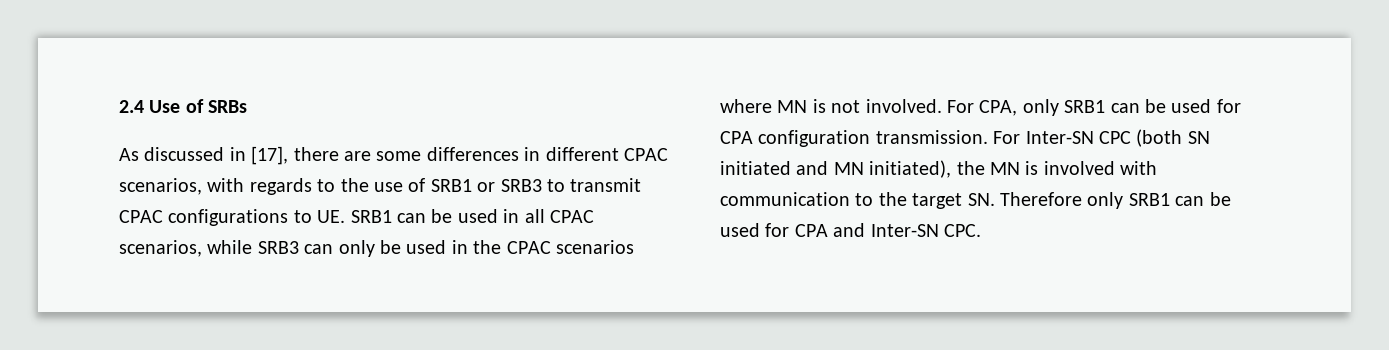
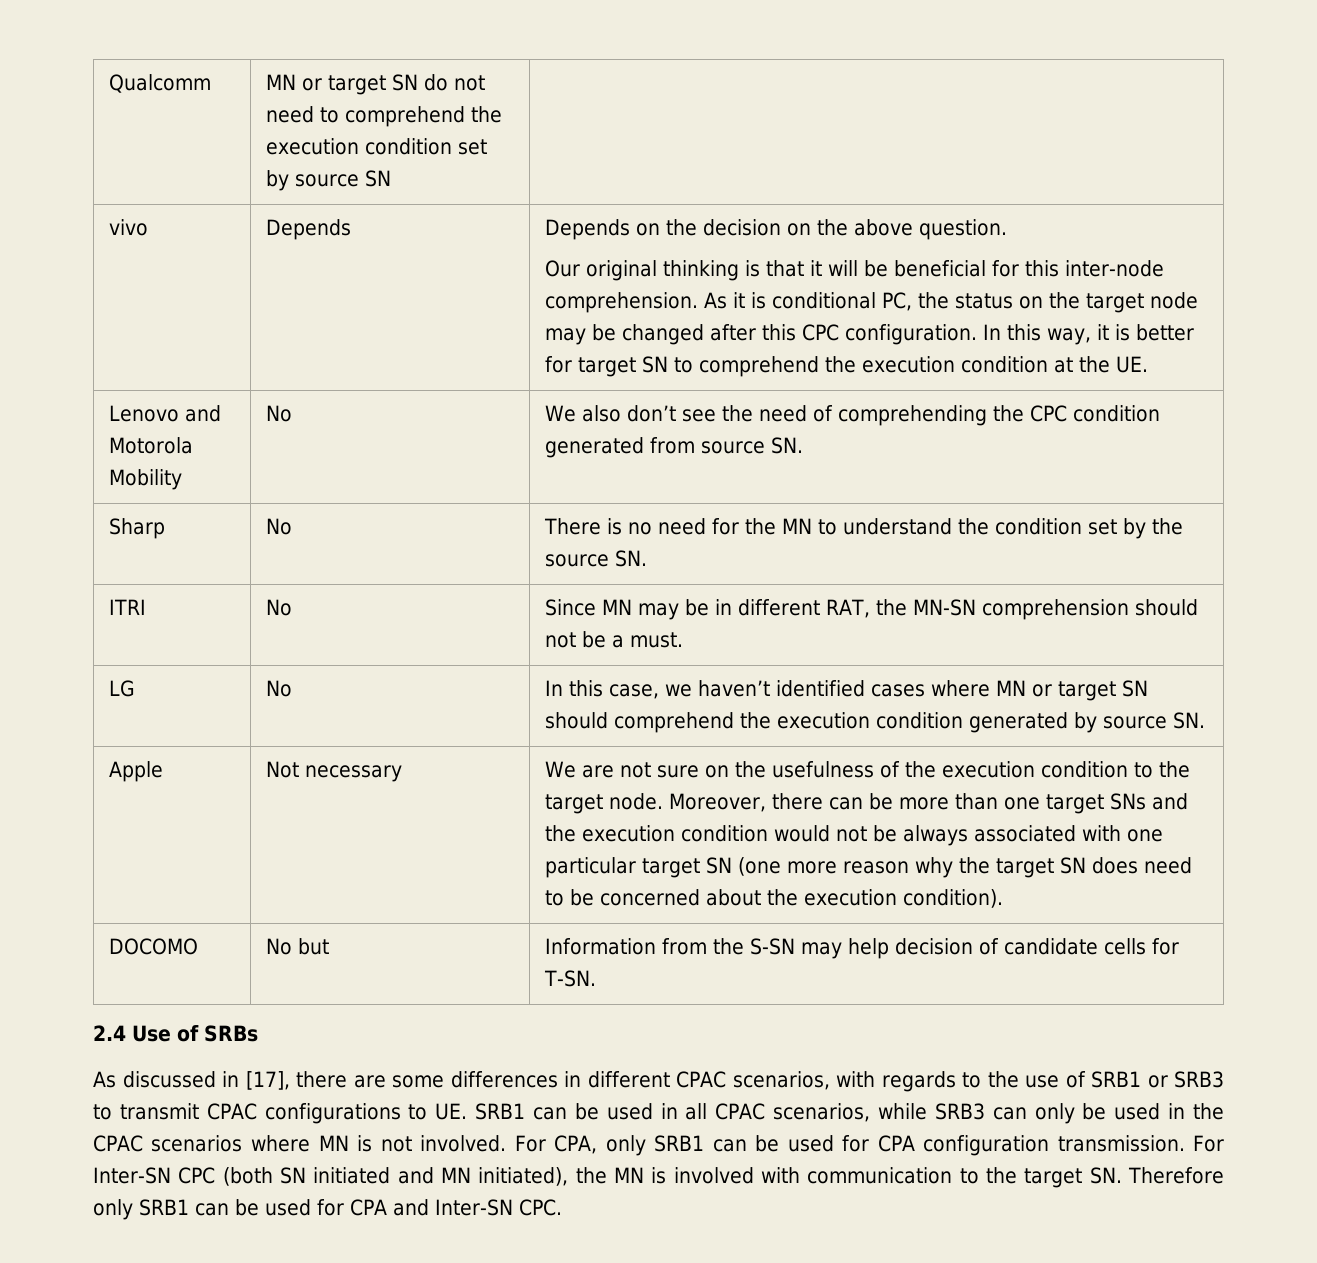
(119, 106) none -> [108,74,211,93] [265,74,485,95] [265,106,502,127] [265,138,487,155] [265,170,391,191] [108,219,148,236] [265,219,351,240] [544,219,1007,240] [544,260,1164,281] [544,292,1198,313] [544,324,1194,345] [544,356,1148,377] [108,405,221,422] [108,437,193,454] [108,469,182,490] [265,405,292,422] [544,405,1160,426] [544,437,803,458] [108,518,165,539] [265,518,292,535] [543,518,1183,539] [544,550,647,567] [108,599,146,615] [265,599,292,616] [544,599,1198,620] [544,631,683,648] [108,680,135,697] [265,680,292,697] [544,680,1148,701] [544,712,1205,733] [108,761,163,782] [265,761,402,782] [544,761,1190,778] [544,793,1188,814] [544,825,1163,846] [544,857,1192,878] [544,889,1003,908] [108,938,198,955] [265,938,329,955] [544,938,1179,959] [543,970,596,987] Qualcomm | MN or target SN do not need to comprehend the execution condition set by source SN | // vivo | Depends | Depends on the decision on the above question. // Our original thinking is that it will be beneficial for this inter-node comprehension. As it is conditional PC, the status on the target node may be changed after this CPC configuration. In this way, it is better for target SN to comprehend the execution condition at the UE. // Lenovo and Motorola Mobility | No | We also don’t see the need of comprehending the CPC condition generated from source SN. // Sharp | No | There is no need for the MN to understand the condition set by the source SN. // ITRI | No | Since MN may be in different RAT, the MN-SN comprehension should not be a must. // LG | No | In this case, we haven’t identified cases where MN or target SN should comprehend the execution condition generated by source SN. // Apple | Not necessary | We are not sure on the usefulness of the execution condition to the target node. Moreover, there can be more than one target SNs and the execution condition would not be always associated with one particular target SN (one more reason why the target SN does need to be concerned about the execution condition). // DOCOMO | No but | Information from the S-SN may help decision of candidate cells for T-SN. //

